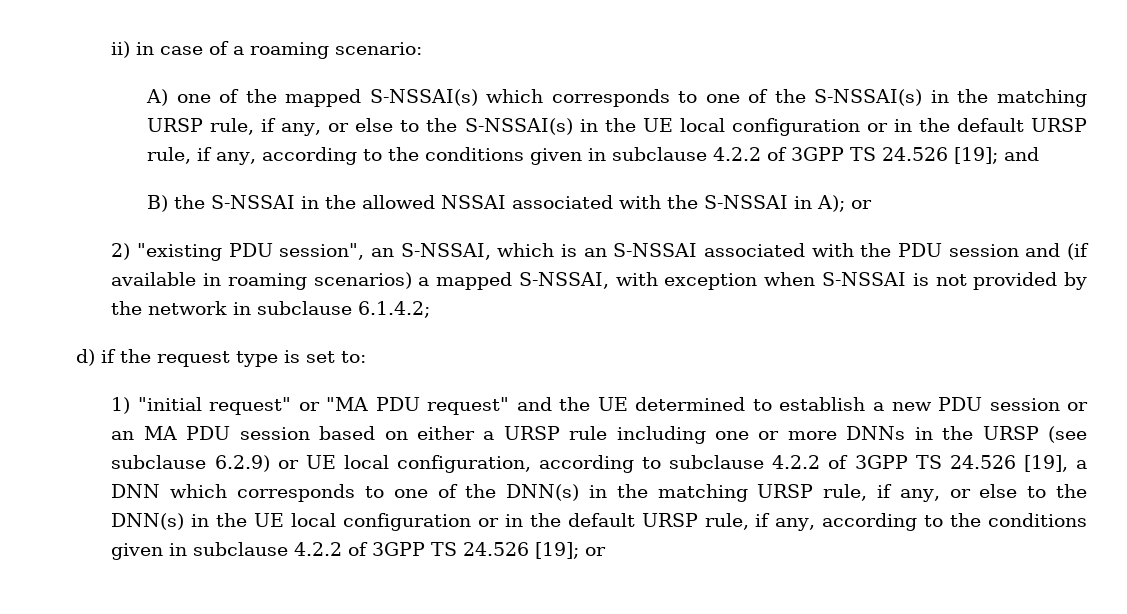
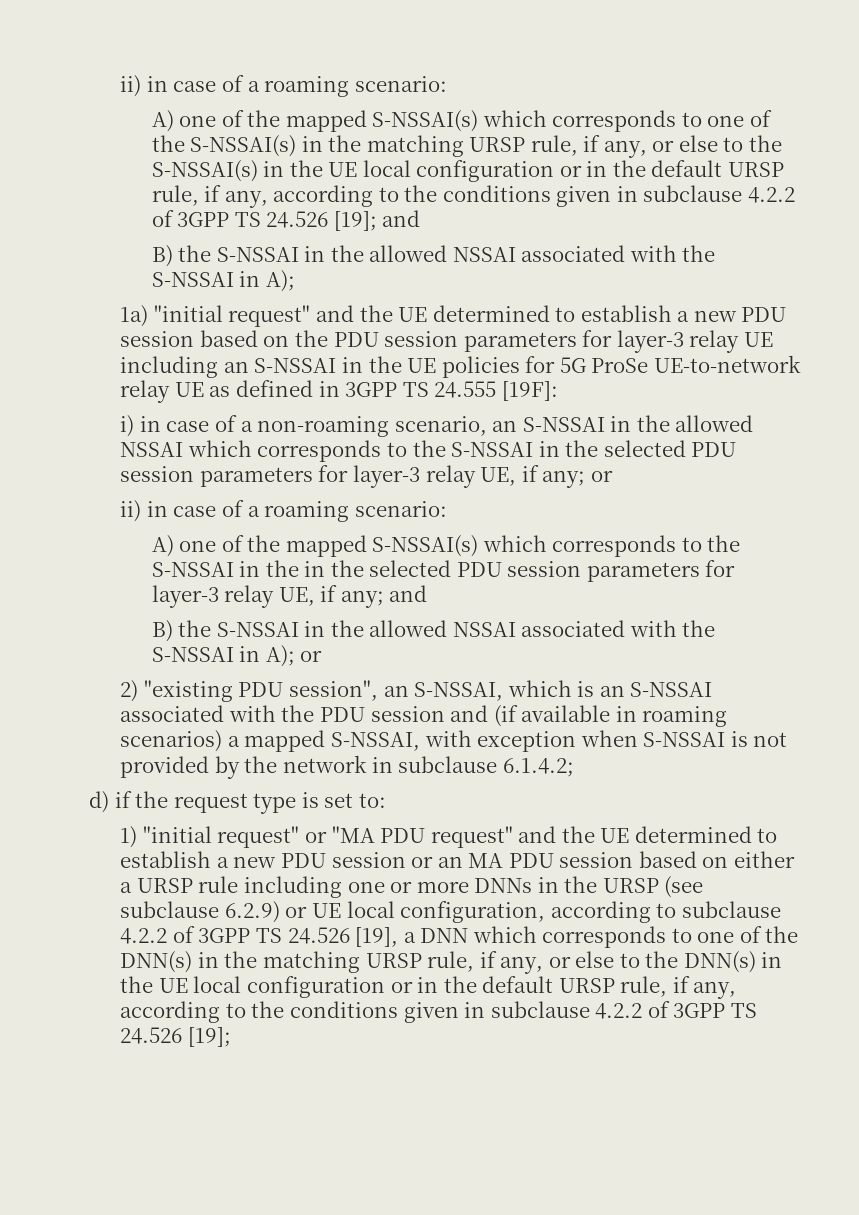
(846, 203) none -> [120,305,787,327] [120,330,773,353] [120,355,801,378] [120,380,558,403] [120,415,754,437] [120,440,737,462] [120,465,613,488] [120,500,447,522] [151,535,741,557] [151,560,736,582] [151,585,428,608] [151,620,716,642] [151,645,295,667] // 1a) "initial request" and the UE determined to establish a new PDU session based on the PDU session parameters for layer-3 relay UE including an S-NSSAI in the UE policies for 5G ProSe UE-to-network relay UE as defined in 3GPP TS 24.555 [19F]: // i) in case of a non-roaming scenario, an S-NSSAI in the allowed NSSAI which corresponds to the S-NSSAI in the selected PDU session parameters for layer-3 relay UE, if any; or // ii) in case of a roaming scenario: // A) one of the mapped S-NSSAI(s) which corresponds to the S-NSSAI in the in the selected PDU session parameters for layer-3 relay UE, if any; and // B) the S-NSSAI in the allowed NSSAI associated with the S-NSSAI in A);
[585,547,607,556] or -> (231, 1037) none

